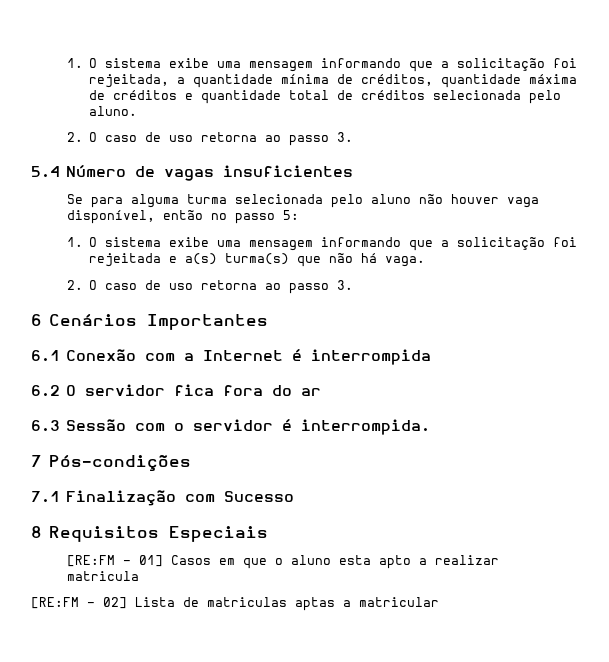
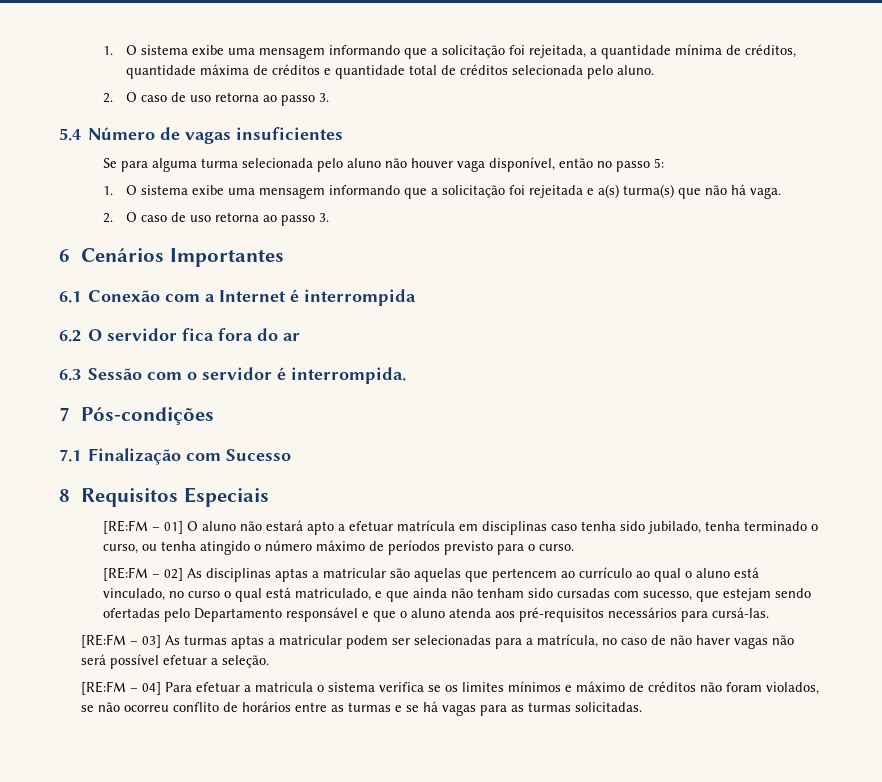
[170,555,499,569] [66,571,139,581] [31,597,439,611] Casos em que o aluno esta apto a realizar matricula // [RE:FM – 02] Lista de matriculas aptas a matricular -> [187,520,819,535] [103,540,575,555] [103,567,760,582] [103,587,812,602] [103,607,770,622] [81,634,795,649] [81,654,270,669] [81,681,820,695] [81,701,643,716] O aluno não estará apto a efetuar matrícula em disciplinas caso tenha sido jubilado, tenha terminado o curso, ou tenha atingido o número máximo de períodos previsto para o curso. // [RE:FM – 02] As disciplinas aptas a matricular são aquelas que pertencem ao currículo ao qual o aluno está vinculado, no curso o qual está matriculado, e que ainda não tenham sido cursadas com sucesso, que estejam sendo ofertadas pelo Departamento responsável e que o aluno atenda aos pré-requisitos necessários para cursá-las. // [RE:FM – 03] As turmas aptas a matricular podem ser selecionadas para a matrícula, no caso de não haver vagas não será possível efetuar a seleção. // [RE:FM – 04] Para efetuar a matricula o sistema verifica se os limites mínimos e máximo de créditos não foram violados, se não ocorreu conflito de horários entre as turmas e se há vagas para as turmas solicitadas.

